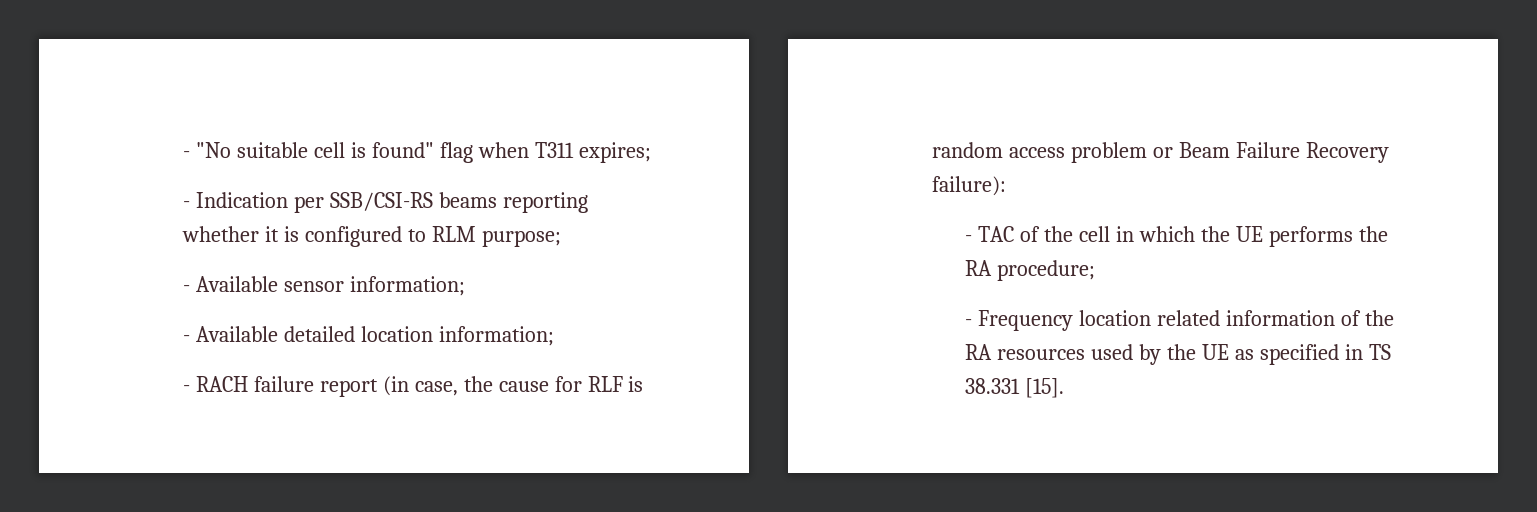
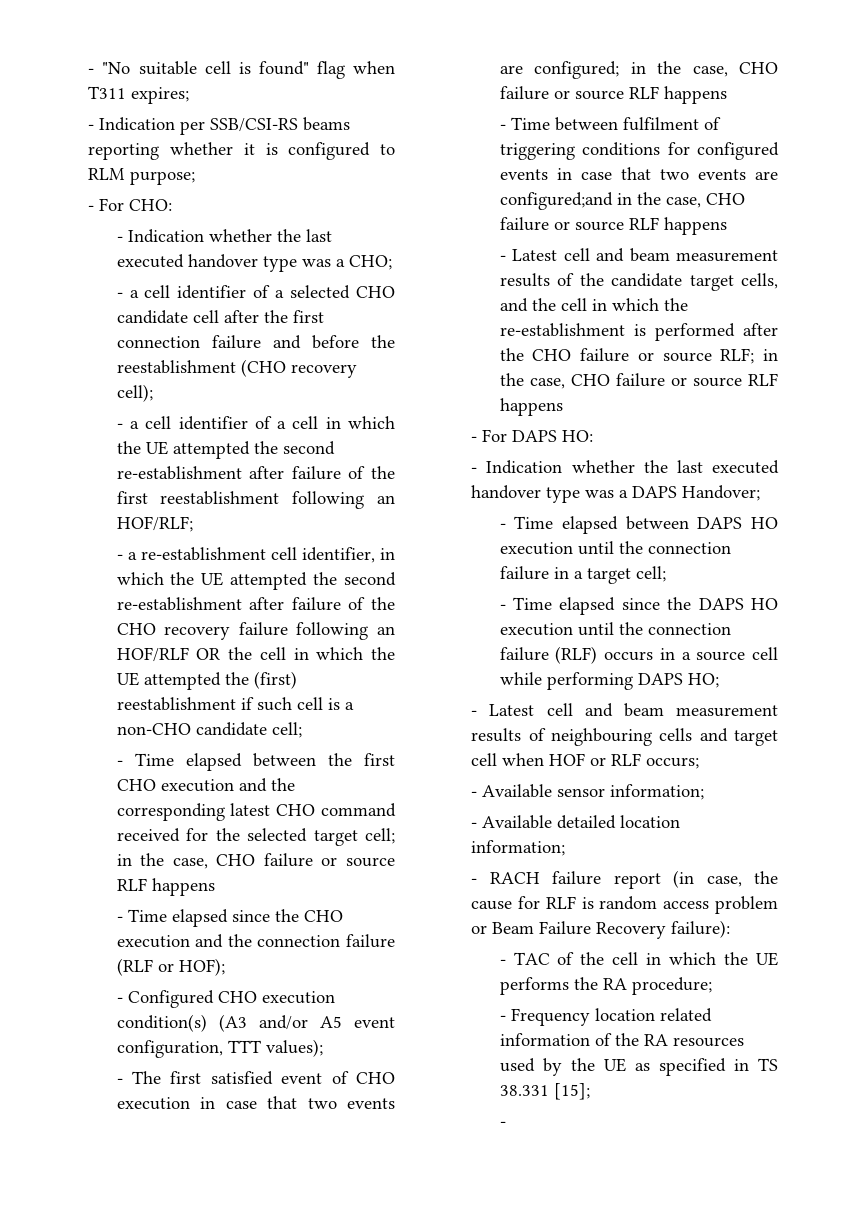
(561, 238) none -> [88,198,173,211] [116,229,332,243] [116,254,392,272] [116,285,395,299] [116,310,324,324] [116,335,395,349] [116,359,357,378] [116,384,153,402] [116,416,395,430] [116,441,335,459] [116,466,395,480] [116,491,396,509] [116,516,193,532] [116,547,396,563] [116,572,396,590] [116,597,395,611] [116,622,395,640] [116,647,395,662] [116,671,297,690] [116,697,354,711] [116,722,302,738] [116,753,395,771] [116,778,295,792] [116,803,396,821] [116,828,395,846] [116,853,395,869] [116,878,215,896] [116,909,343,927] [116,934,395,948] [116,958,225,976] [116,990,335,1008] [116,1014,395,1032] [116,1039,323,1058] [116,1071,395,1085] [116,1096,395,1110] [499,61,778,79] [499,86,727,104] [499,117,721,131] [499,142,779,160] [499,167,778,180] [499,192,745,210] [499,217,727,235] [499,248,778,262] [499,273,778,291] [499,298,688,312] [499,323,778,341] [499,348,778,364] [499,373,778,389] [499,398,563,416] [471,429,594,442] [471,460,779,474] [471,485,761,503] [499,516,778,534] [499,541,731,555] [499,566,666,584] [499,597,778,615] [499,622,731,636] [499,646,778,664] [499,672,719,690] [471,703,778,717] [471,728,778,746] [471,753,700,769] // - For CHO: // - Indication whether the last executed handover type was a CHO; // - a cell identifier of a selected CHO candidate cell after the first connection failure and before the reestablishment (CHO recovery cell); // - a cell identifier of a cell in which the UE attempted the second re-establishment after failure of the first reestablishment following an HOF/RLF; // - a re-establishment cell identifier, in which the UE attempted the second re-establishment after failure of the CHO recovery failure following an HOF/RLF OR the cell in which the UE attempted the (first) reestablishment if such cell is a non-CHO candidate cell; // - Time elapsed between the first CHO execution and the corresponding latest CHO command received for the selected target cell; in the case, CHO failure or source RLF happens // - Time elapsed since the CHO execution and the connection failure (RLF or HOF); // - Configured CHO execution condition(s) (A3 and/or A5 event configuration, TTT values); // - The first satisfied event of CHO execution in case that two events are configured; in the case, CHO failure or source RLF happens // - Time between fulfilment of triggering conditions for configured events in case that two events are configured;and in the case, CHO failure or source RLF happens // - Latest cell and beam measurement results of the candidate target cells, and the cell in which the re-establishment is performed after the CHO failure or source RLF; in the case, CHO failure or source RLF happens // - For DAPS HO: // - Indication whether the last executed handover type was a DAPS Handover; // - Time elapsed between DAPS HO execution until the connection failure in a target cell; // - Time elapsed since the DAPS HO execution until the connection failure (RLF) occurs in a source cell while performing DAPS HO; // - Latest cell and beam measurement results of neighbouring cells and target cell when HOF or RLF occurs;
[1025,378,1065,398] [15]. -> [553,1083,590,1100] [499,1121,506,1127] [15]; // -

